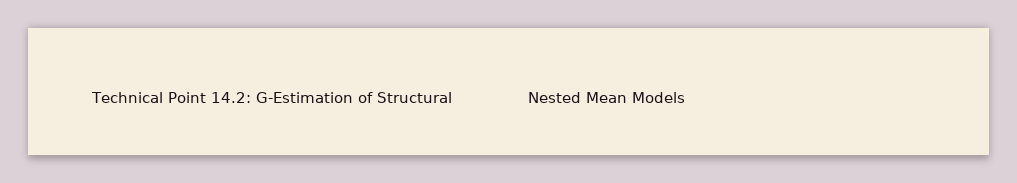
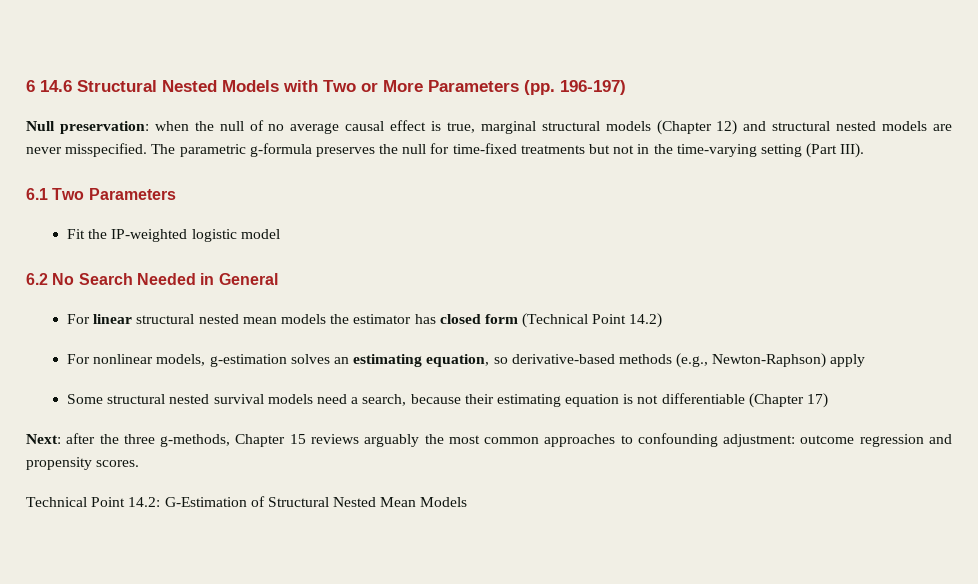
(91, 97) none -> [26,80,626,95] [26,120,953,135] [26,143,865,158] [26,188,176,200] [67,229,280,242] [26,273,278,285] [67,313,663,328] [67,353,866,368] [67,393,829,408] [26,433,953,447] [26,457,140,470] 6 14.6 Structural Nested Models with Two or More Parameters (pp. 196-197) // Null preservation: when the null of no average causal effect is true, marginal structural models (Chapter 12) and structural nested models are never misspecified. The parametric g-formula preserves the null for time-fixed treatments but not in the time-varying setting (Part III). // 6.1 Two Parameters // Fit the IP-weighted logistic model // 6.2 No Search Needed in General // For linear structural nested mean models the estimator has closed form (Technical Point 14.2) // For nonlinear models, g-estimation solves an estimating equation, so derivative-based methods (e.g., Newton-Raphson) apply // Some structural nested survival models need a search, because their estimating equation is not differentiable (Chapter 17) // Next: after the three g-methods, Chapter 15 reviews arguably the most common approaches to confounding adjustment: outcome regression and propensity scores. //

